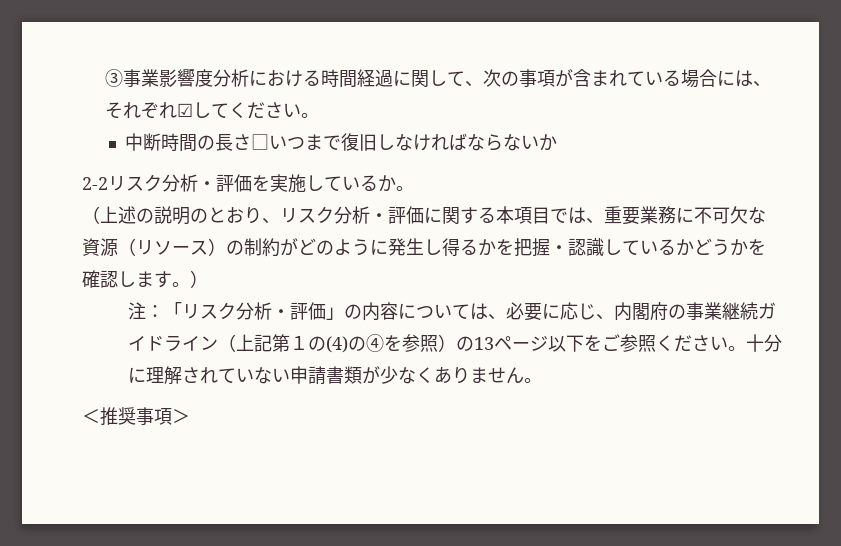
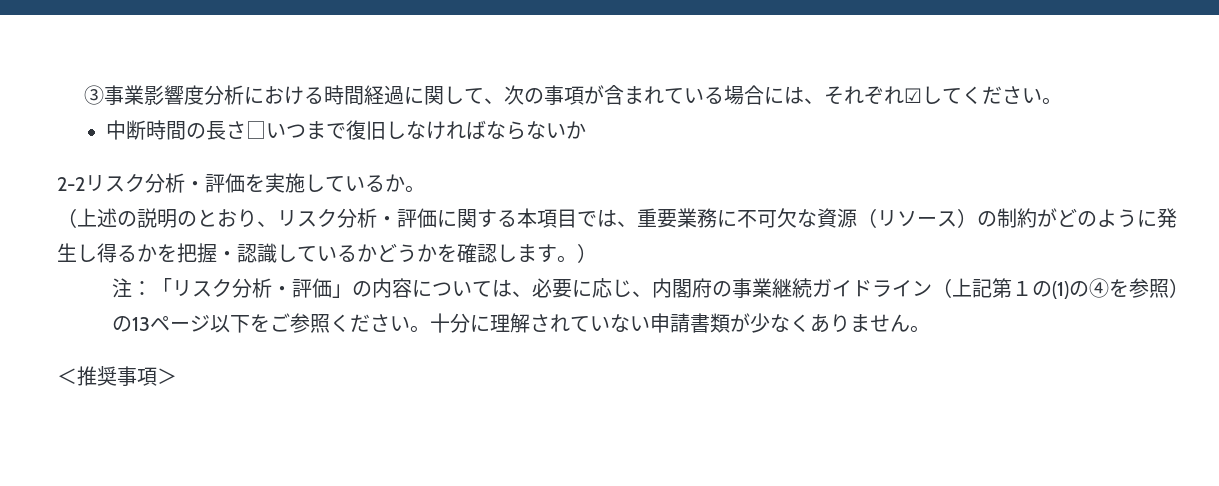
[325,336,348,353] (4) -> [1051,281,1069,299] (1)

